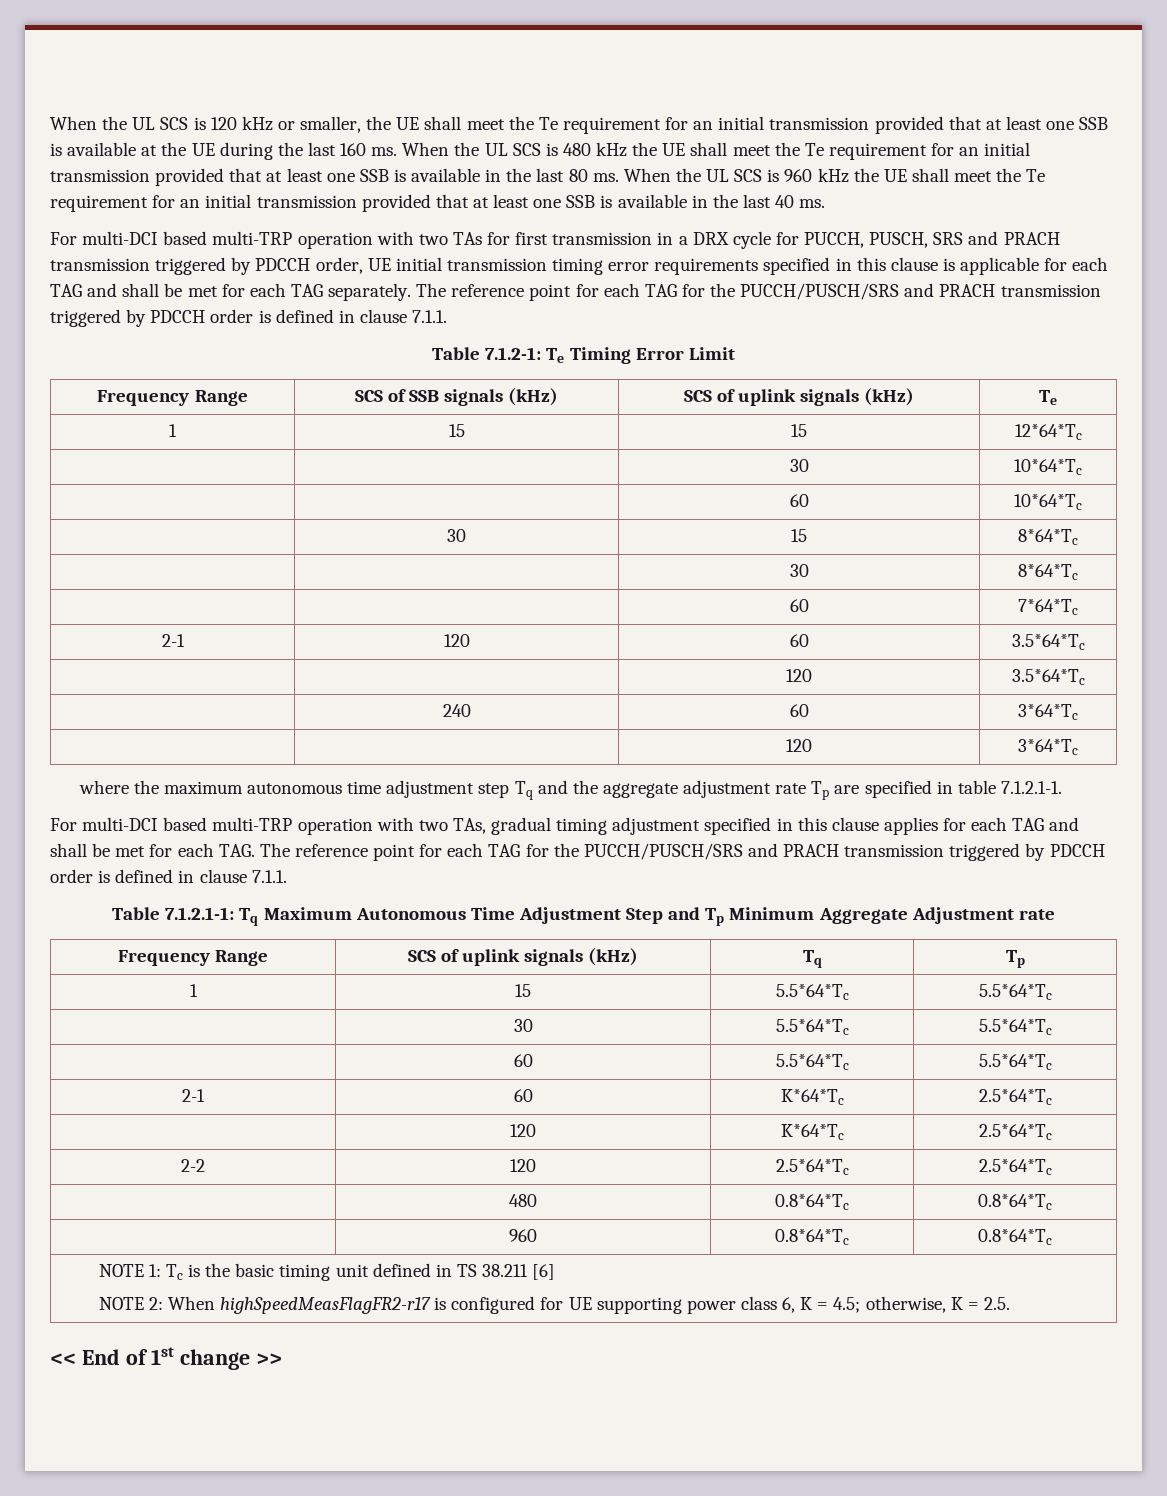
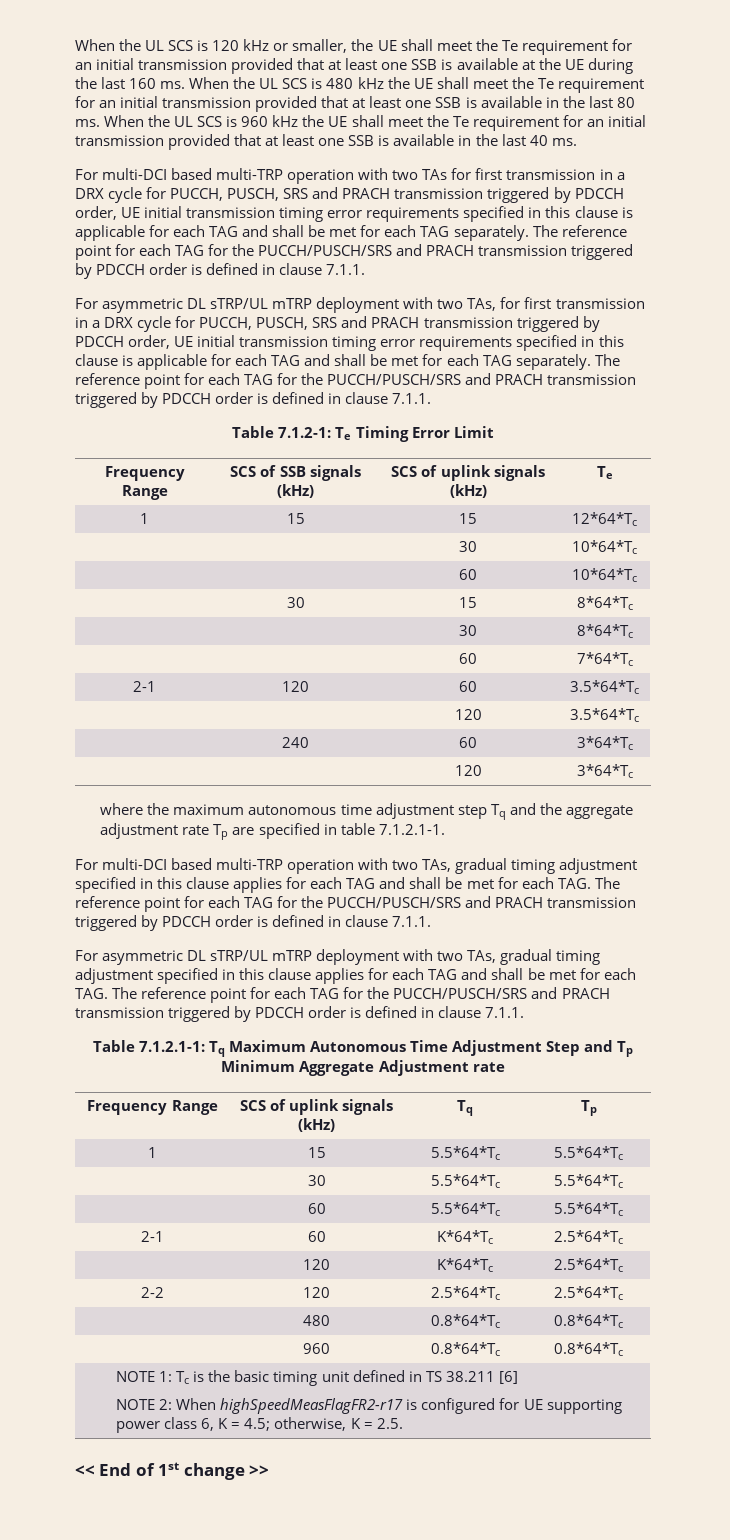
(448, 316) none -> [75,297,645,313] [75,316,600,332] [75,335,624,351] [75,354,620,370] [75,373,637,389] [75,392,432,408] // For asymmetric DL sTRP/UL mTRP deployment with two TAs, for first transmission in a DRX cycle for PUCCH, PUSCH, SRS and PRACH transmission triggered by PDCCH order, UE initial transmission timing error requirements specified in this clause is applicable for each TAG and shall be met for each TAG separately. The reference point for each TAG for the PUCCH/PUSCH/SRS and PRACH transmission triggered by PDCCH order is defined in clause 7.1.1.
(287, 876) none -> [75,949,601,965] [75,968,636,984] [75,987,610,1003] [75,1006,525,1022] // For asymmetric DL sTRP/UL mTRP deployment with two TAs, gradual timing adjustment specified in this clause applies for each TAG and shall be met for each TAG. The reference point for each TAG for the PUCCH/PUSCH/SRS and PRACH transmission triggered by PDCCH order is defined in clause 7.1.1.

